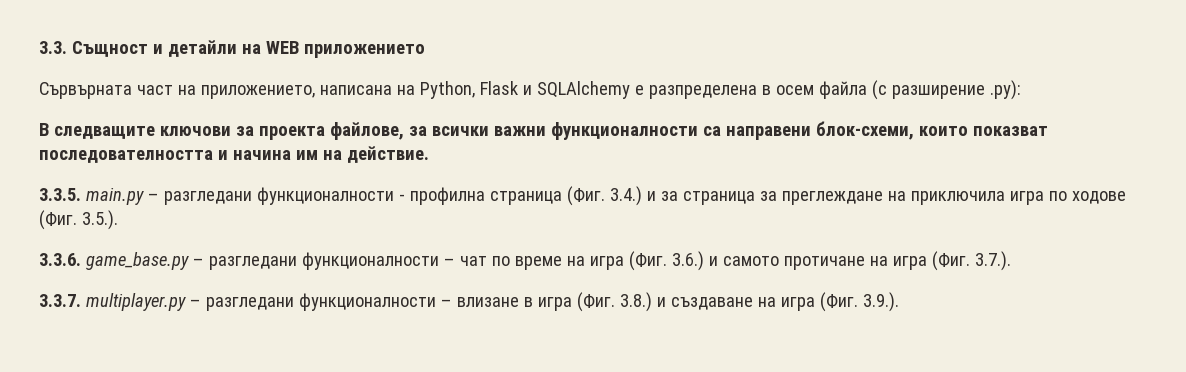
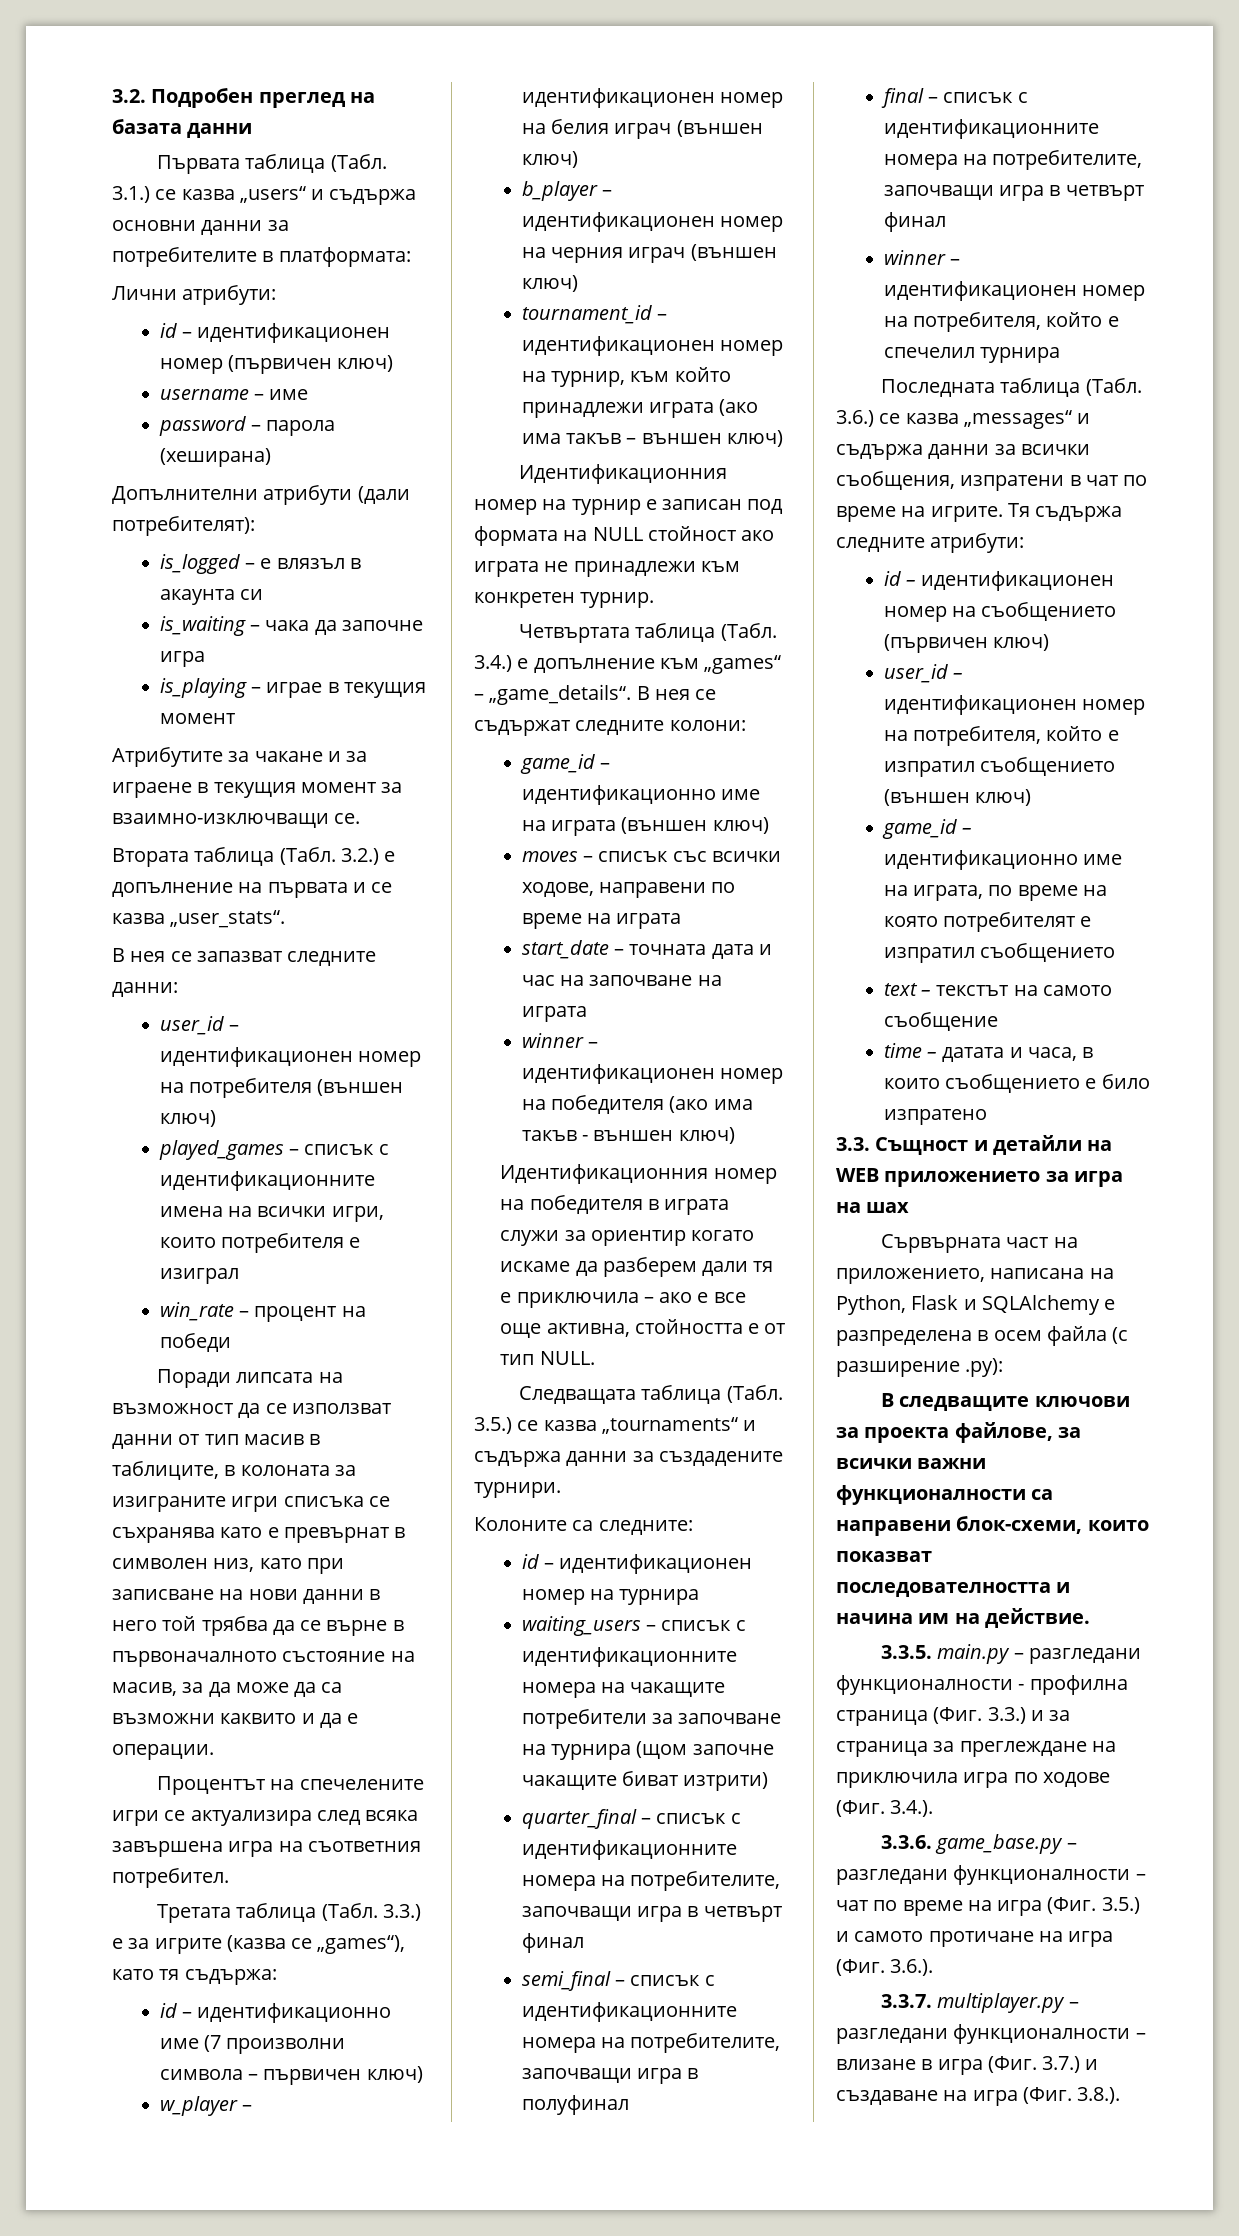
(39, 47) none -> [112,88,375,108] [112,119,253,138] [157,154,387,174] [112,186,417,205] [112,220,289,235] [112,247,411,267] [112,285,277,305] [159,323,391,343] [159,355,394,374] [159,389,309,400] [158,416,336,436] [159,448,271,467] [112,485,410,505] [112,516,255,536] [159,554,361,574] [159,589,264,605] [159,616,423,636] [159,651,205,667] [159,678,426,698] [159,713,235,724] [112,747,368,767] [112,782,403,798] [112,813,361,828] [112,847,396,867] [112,882,393,898] [112,910,286,928] [112,948,377,966] [112,982,178,997] [159,1016,240,1035] [159,1047,422,1067] [159,1078,404,1098] [159,1110,216,1127] [158,1140,389,1160] [159,1171,375,1191] [159,1206,384,1222] [159,1233,361,1253] [159,1268,239,1284] [159,1302,366,1322] [159,1333,231,1352] [157,1369,343,1388] [112,1403,391,1418] [112,1434,321,1449] [112,1461,356,1480] [112,1496,390,1512] [112,1527,406,1543] [112,1558,344,1574] [112,1589,381,1604] [112,1616,404,1636] [112,1651,415,1667] [112,1682,343,1697] [112,1713,359,1728] [112,1744,214,1760] [157,1776,424,1795] [112,1810,419,1826] [112,1841,421,1857] [112,1868,229,1888] [157,1903,421,1923] [112,1935,406,1954] [112,1969,277,1985] [159,2003,392,2023] [159,2035,346,2054] [159,2066,423,2085] [159,2096,253,2116] [521,88,784,108] [521,119,763,139] [521,151,578,168] [521,181,613,201] [521,212,784,232] [521,244,777,263] [521,275,578,292] [521,305,668,324] [521,336,784,356] [521,367,731,387] [521,399,759,418] [521,430,783,447] [519,464,728,484] [474,499,784,515] [474,526,775,546] [474,561,740,577] [474,592,655,608] [519,623,777,643] [474,655,782,674] [474,684,717,705] [474,720,746,736] [519,754,611,774] [521,785,761,805] [521,817,769,836] [521,851,781,862] [521,882,736,898] [521,913,682,929] [521,940,772,959] [521,975,722,986] [521,1006,587,1022] [521,1033,599,1048] [521,1064,784,1084] [521,1095,753,1114] [521,1127,735,1144] [500,1164,777,1184] [500,1195,730,1215] [500,1230,755,1246] [500,1257,774,1277] [500,1292,746,1308] [500,1319,786,1338] [500,1351,595,1365] [519,1385,783,1404] [474,1417,757,1434] [474,1451,783,1467] [474,1482,561,1498] [474,1517,693,1535] [521,1554,753,1574] [521,1589,700,1605] [521,1616,746,1636] [521,1647,737,1667] [521,1682,726,1698] [521,1709,782,1729] [521,1741,774,1760] [521,1771,769,1791] [521,1809,741,1829] [521,1840,737,1860] [521,1871,781,1891] [521,1906,782,1922] [521,1933,584,1953] [521,1971,715,1991] [521,2002,737,2022] [521,2033,781,2053] [521,2068,699,2084] [521,2095,629,2115] [880,88,1028,108] [883,119,1099,139] [883,150,1143,170] [883,185,1144,201] [883,212,946,232] [883,250,961,265] [883,281,1146,301] [883,312,1119,332] [883,347,1061,363] [881,378,1142,397] [836,410,1091,429] [836,444,1090,460] [836,471,1148,491] [836,503,1123,522] [836,533,1025,553] [883,571,1115,591] [883,602,1117,622] [883,634,1050,653] [883,664,964,683] [883,695,1146,715] [883,726,1119,746] [883,757,1116,777] [883,789,1032,806] [881,819,973,839] [883,850,1123,870] [883,885,1107,901] [883,912,1092,932] [883,943,1116,963] [883,983,1112,996] [883,1012,998,1031] [883,1043,1094,1062] [883,1074,1150,1093] [883,1109,987,1125] 3.2. Подробен преглед на базата данни // Първата таблица (Табл. 3.1.) се казва „users“ и съдържа основни данни за потребителите в платформата: // Лични атрибути: // id – идентификационен номер (първичен ключ) // username – име // password – парола (хеширана) // Допълнителни атрибути (дали потребителят): // is_logged – е влязъл в акаунта си // is_waiting – чака да започне игра // is_playing – играе в текущия момент // Атрибутите за чакане и за играене в текущия момент за взаимно-изключващи се. // Втората таблица (Табл. 3.2.) е допълнение на първата и се казва „user_stats“. // В нея се запазват следните данни: // user_id – идентификационен номер на потребителя (външен ключ) // played_games – списък с идентификационните имена на всички игри, които потребителя е изиграл // win_rate – процент на победи // Поради липсата на възможност да се използват данни от тип масив в таблиците, в колоната за изиграните игри списъка се съхранява като е превърнат в символен низ, като при записване на нови данни в него той трябва да се върне в първоначалното състояние на масив, за да може да са възможни каквито и да е операции. // Процентът на спечелените игри се актуализира след всяка завършена игра на съответния потребител. // Третата таблица (Табл. 3.3.) е за игрите (казва се „games“), като тя съдържа: // id – идентификационно име (7 произволни символа – първичен ключ) // w_player – идентификационен номер на белия играч (външен ключ) // b_player – идентификационен номер на черния играч (външен ключ) // tournament_id – идентификационен номер на турнир, към който принадлежи играта (ако има такъв – външен ключ) // Идентификационния номер на турнир е записан под формата на NULL стойност ако играта не принадлежи към конкретен турнир. // Четвъртата таблица (Табл. 3.4.) е допълнение към „games“ – „game_details“. В нея се съдържат следните колони: // game_id – идентификационно име на играта (външен ключ) // moves – списък със всички ходове, направени по време на играта // start_date – точната дата и час на започване на играта // winner – идентификационен номер на победителя (ако има такъв - външен ключ) // Идентификационния номер на победителя в играта служи за ориентир когато искаме да разберем дали тя е приключила – ако е все още активна, стойността е от тип NULL. // Следващата таблица (Табл. 3.5.) се казва „tournaments“ и съдържа данни за създадените турнири. // Колоните са следните: // id – идентификационен номер на турнира // waiting_users – списък с идентификационните номера на чакащите потребители за започване на турнира (щом започне чакащите биват изтрити) // quarter_final – списък с идентификационните номера на потребителите, започващи игра в четвърт финал // semi_final – списък с идентификационните номера на потребителите, започващи игра в полуфинал // final – списък с идентификационните номера на потребителите, започващи игра в четвърт финал // winner – идентификационен номер на потребителя, който е спечелил турнира // Последната таблица (Табл. 3.6.) се казва „messages“ и съдържа данни за всички съобщения, изпратени в чат по време на игрите. Тя съдържа следните атрибути: // id – идентификационен номер на съобщението (първичен ключ) // user_id – идентификационен номер на потребителя, който е изпратил съобщението (външен ключ) // game_id – идентификационно име на играта, по време на която потребителят е изпратил съобщението // text – текстът на самото съобщение // time – датата и часа, в които съобщението е било изпратено //
(425, 51) none -> [1045,1171,1123,1187] [836,1202,910,1213] за игра на шах
[609,186,642,206] 3.4.) -> [987,1707,1026,1724] 3.3.)
[81,210,118,230] 3.5.). -> [890,1800,934,1817] 3.4.).
[671,251,704,271] 3.6.) -> [1101,1897,1140,1914] 3.5.)
[974,251,1011,271] 3.7.). -> [890,1959,934,1976] 3.6.).
[619,292,652,312] 3.8.) -> [1042,2056,1081,2073] 3.7.)
[862,292,899,312] 3.9.). -> [1077,2087,1121,2104] 3.8.).

